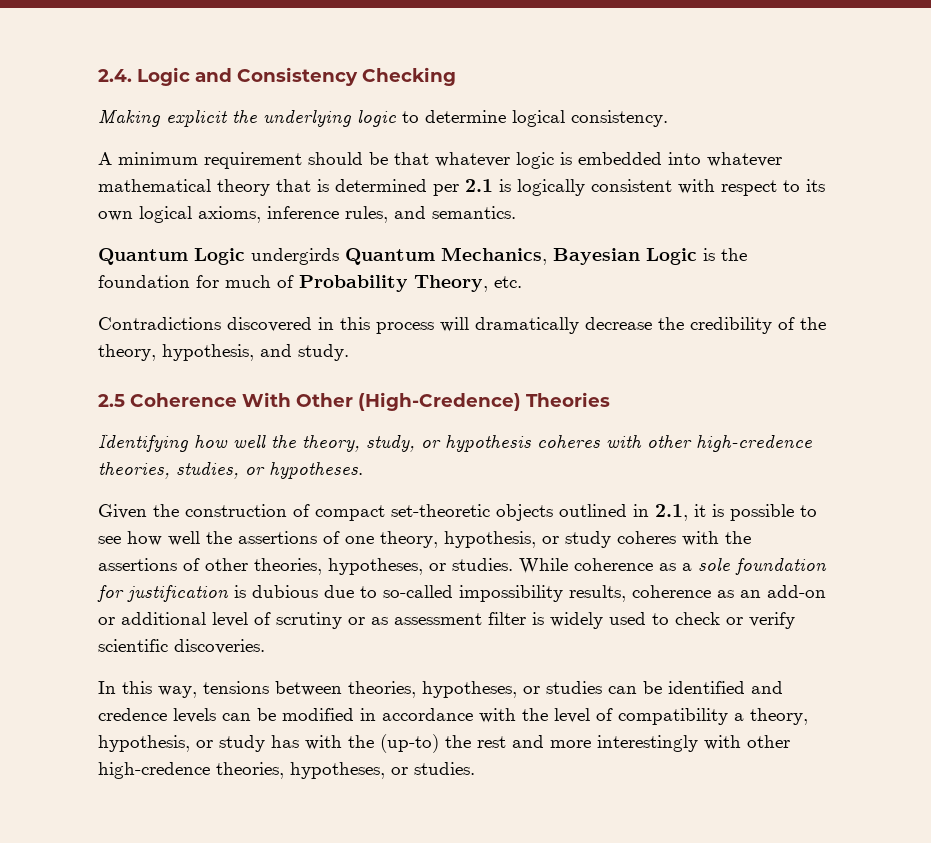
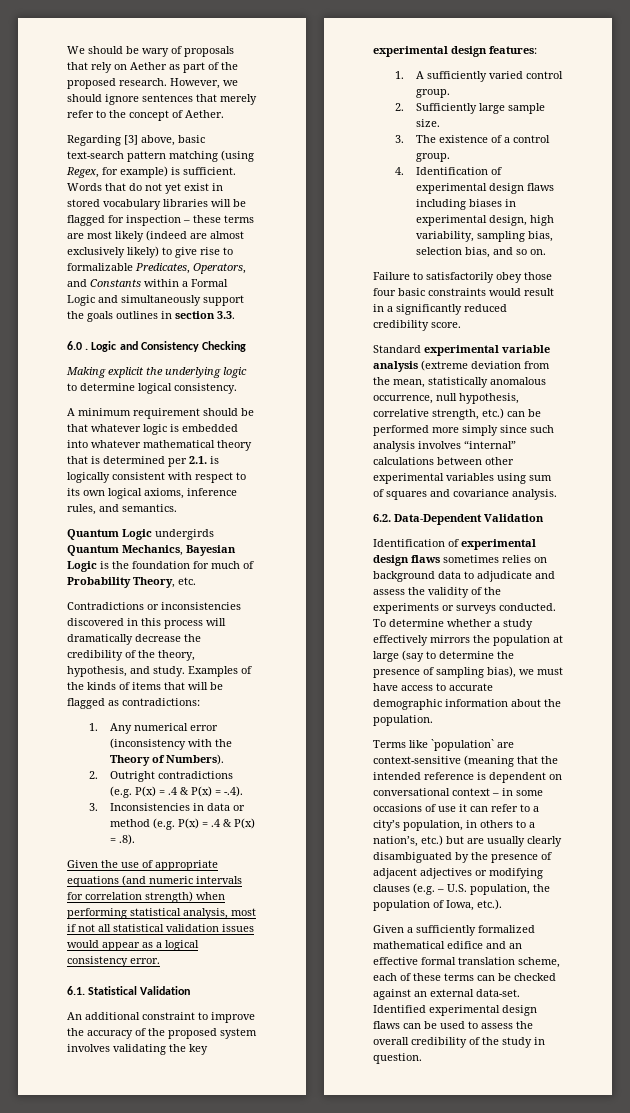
[98,69,132,82] 2.4. -> [67,46,234,57] [67,62,238,73] [67,78,238,89] [67,94,257,105] [67,110,224,121] [67,135,205,146] [67,150,254,162] [66,166,236,178] [67,183,223,194] [67,199,246,210] [67,215,254,226] [67,230,244,242] [67,246,233,258] [67,263,246,274] [67,279,228,287] [67,295,244,306] [67,311,235,322] [67,341,89,350] We should be wary of proposals that rely on Aether as part of the proposed research. However, we should ignore sentences that merely refer to the concept of Aether. // Regarding [3] above, basic text-search pattern matching (using Regex, for example) is sufficient. Words that do not yet exist in stored vocabulary libraries will be flagged for inspection – these terms are most likely (indeed are almost exclusively likely) to give rise to formalizable Predicates, Operators, and Constants within a Formal Logic and simultaneously support the goals outlines in section 3.3. // 6.0 .
[465,179,493,192] 2.1 -> [189,456,207,464] 2.1.
(221, 323) none -> [147,602,241,610] or inconsistencies
[98,392,610,411] [98,434,812,452] [98,462,363,479] [98,504,817,521] [98,531,751,548] [98,558,827,575] [97,585,826,602] [98,612,795,629] [98,639,265,654] [98,681,783,698] [98,708,808,725] [98,734,790,753] [98,762,475,779] // 2.5 Coherence With Other (High-Credence) Theories // Identifying how well the theory, study, or hypothesis coheres with other high-credence theories, studies, or hypotheses. // Given the construction of compact set-theoretic objects outlined in 2.1, it is possible to see how well the assertions of one theory, hypothesis, or study coheres with the assertions of other theories, hypotheses, or studies. While coherence as a sole foundation for justification is dubious due to so-called impossibility results, coherence as an add-on or additional level of scrutiny or as assessment filter is widely used to check or verify scientific discoveries. // In this way, tensions between theories, hypotheses, or studies can be identified and credence levels can be modified in accordance with the level of compatibility a theory, hypothesis, or study has with the (up-to) the rest and more interestingly with other high-credence theories, hypotheses, or studies. -> [188,666,252,677] [67,682,223,690] [67,698,200,709] [88,723,219,734] [110,738,233,750] [110,754,225,766] [88,771,234,782] [110,786,244,798] [88,803,246,811] [110,818,256,830] [110,834,136,845] [67,860,218,871] [67,875,242,887] [67,891,225,903] [67,908,256,919] [67,924,254,932] [67,940,199,951] [67,956,160,967] [67,986,191,995] [67,1012,255,1023] [67,1028,257,1039] [67,1044,208,1055] [373,46,537,57] [394,71,564,82] [416,89,451,98] [394,103,546,114] [416,119,441,127] [394,135,551,143] [416,153,451,162] [394,167,503,175] [416,183,555,194] [416,199,517,210] [416,215,555,226] [416,231,554,242] [416,247,547,258] [373,272,552,283] [373,288,554,296] [373,304,507,315] [373,320,461,331] [373,345,550,356] [373,360,550,372] [373,377,546,388] [373,393,519,404] [373,408,541,420] [373,425,554,436] [373,440,516,452] [373,457,514,465] [373,473,552,484] [373,489,557,500] [373,514,544,525] [373,539,536,550] [373,555,547,566] [373,571,555,582] [373,587,501,598] [373,603,556,614] [373,619,533,630] [373,635,563,646] [373,650,514,662] [373,666,563,678] [373,683,493,691] [373,699,561,710] [373,715,433,726] [373,739,514,751] [373,755,558,767] [373,772,562,783] [373,788,543,796] [373,804,539,812] [373,820,535,831] [373,835,562,847] [373,852,552,863] [373,868,543,879] [373,883,550,895] [373,899,502,911] [373,925,535,936] [373,941,522,949] [373,957,560,968] [373,973,556,981] [373,989,520,1000] [373,1005,537,1016] [373,1021,533,1029] [373,1037,545,1048] [373,1053,422,1064] Examples of the kinds of items that will be flagged as contradictions: // 1. Any numerical error (inconsistency with the Theory of Numbers). // 2. Outright contradictions (e.g. P(x) = .4 & P(x) = -.4). // 3. Inconsistencies in data or method (e.g. P(x) = .4 & P(x) = .8). // Given the use of appropriate equations (and numeric intervals for correlation strength) when performing statistical analysis, most if not all statistical validation issues would appear as a logical consistency error. // 6.1. Statistical Validation // An additional constraint to improve the accuracy of the proposed system involves validating the key experimental design features: // 1. A sufficiently varied control group. // 2. Sufficiently large sample size. // 3. The existence of a control group. // 4. Identification of experimental design flaws including biases in experimental design, high variability, sampling bias, selection bias, and so on. // Failure to satisfactorily obey those four basic constraints would result in a significantly reduced credibility score. // Standard experimental variable analysis (extreme deviation from the mean, statistically anomalous occurrence, null hypothesis, correlative strength, etc.) can be performed more simply since such analysis involves “internal” calculations between other experimental variables using sum of squares and covariance analysis. // 6.2. Data-Dependent Validation // Identification of experimental design flaws sometimes relies on background data to adjudicate and assess the validity of the experiments or surveys conducted. To determine whether a study effectively mirrors the population at large (say to determine the presence of sampling bias), we must have access to accurate demographic information about the population. // Terms like `population` are context-sensitive (meaning that the intended reference is dependent on conversational context – in some occasions of use it can refer to a city’s population, in others to a nation’s, etc.) but are usually clearly disambiguated by the presence of adjacent adjectives or modifying clauses (e.g. – U.S. population, the population of Iowa, etc.). // Given a sufficiently formalized mathematical edifice and an effective formal translation scheme, each of these terms can be checked against an external data-set. Identified experimental design flaws can be used to assess the overall credibility of the study in question.

